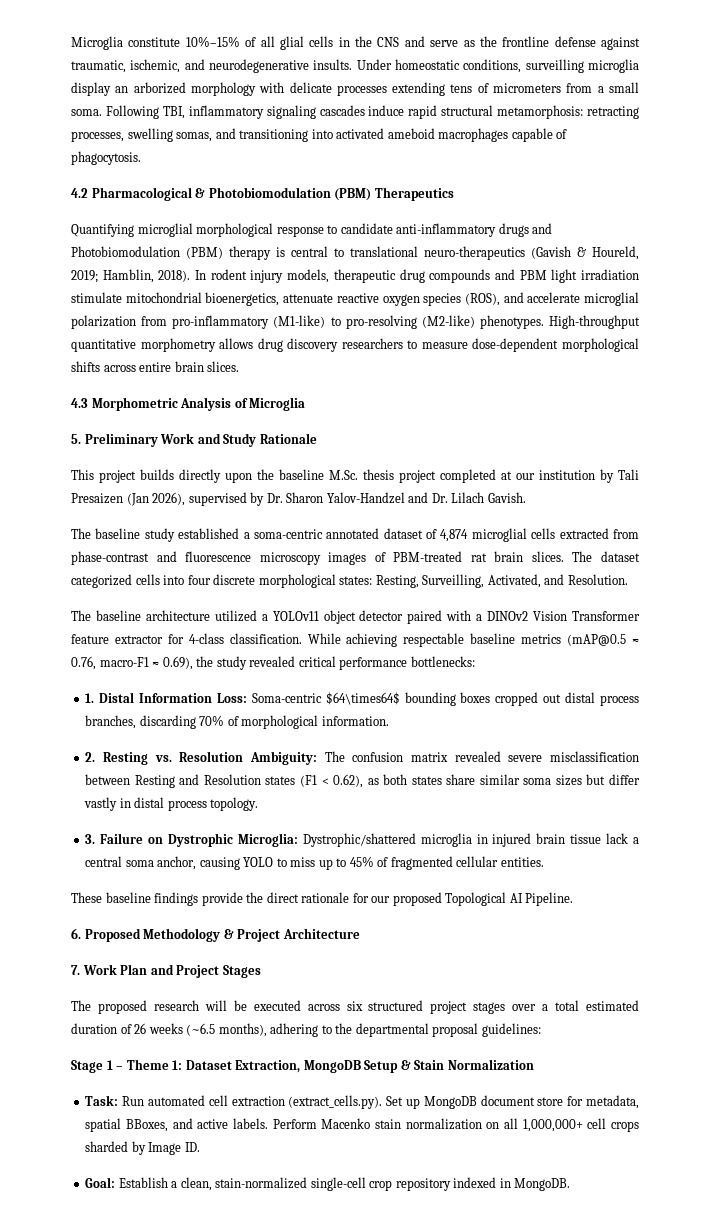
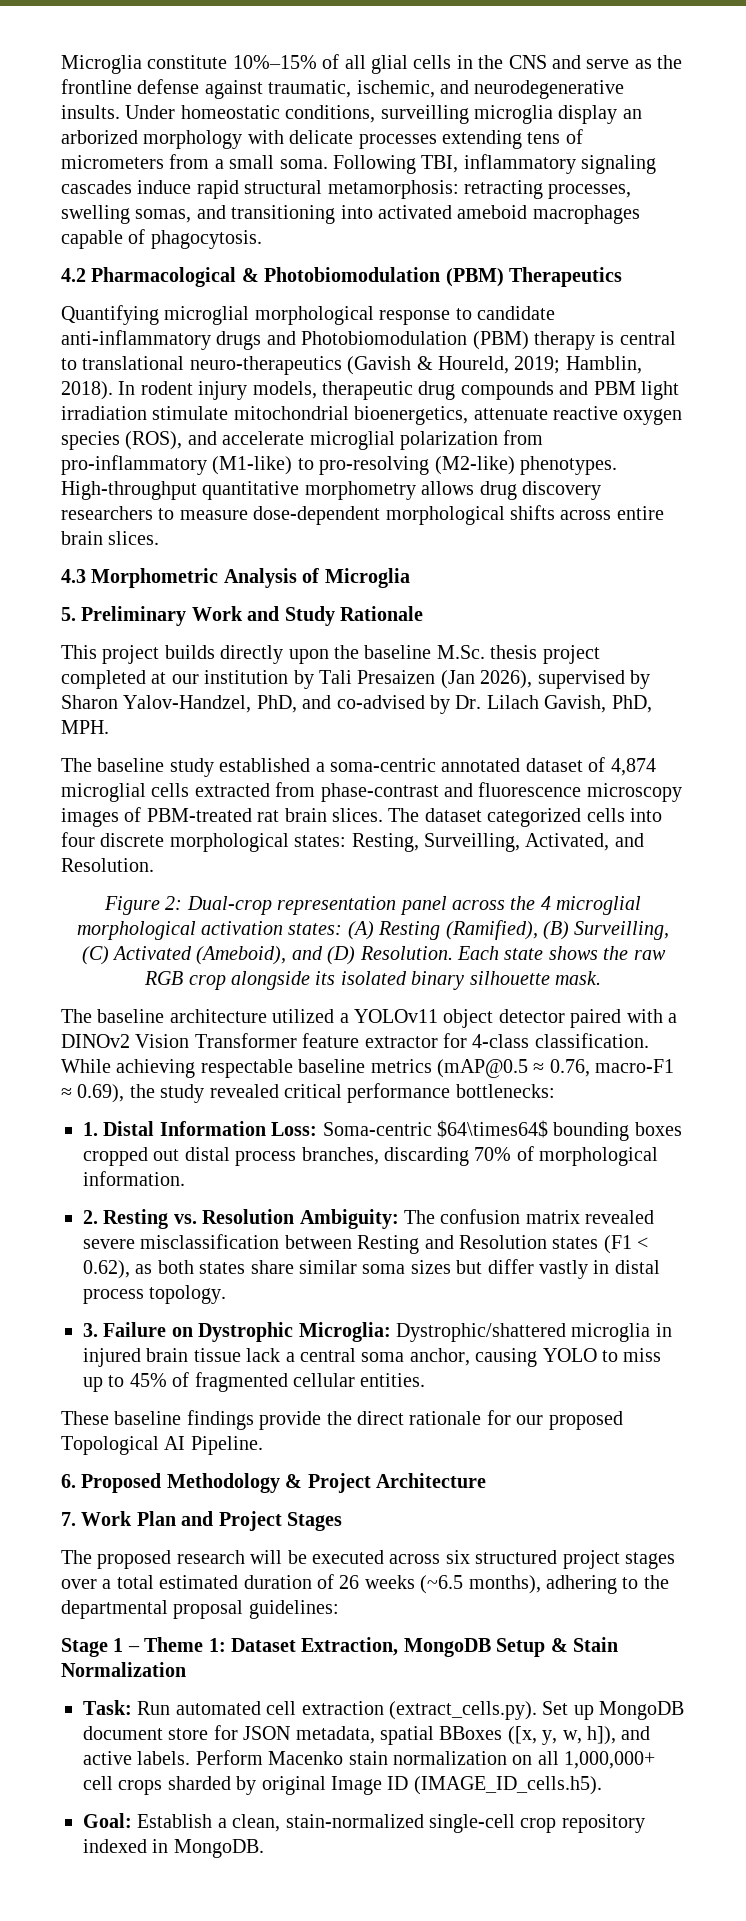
[266,492,526,504] Dr. Sharon Yalov-Handzel and Dr. Lilach Gavish. -> [61,695,652,714] [61,720,109,734] Sharon Yalov-Handzel, PhD, and co-advised by Dr. Lilach Gavish, PhD, MPH.
(628, 579) none -> [103,896,642,915] [76,920,670,940] [81,946,666,965] [144,971,601,990] // Figure 2: Dual-crop representation panel across the 4 microglial morphological activation states: (A) Resting (Ramified), (B) Surveilling, (C) Activated (Ameboid), and (D) Resolution. Each state shows the raw RGB crop alongside its isolated binary silhouette mask.
(584, 1101) none -> [243,1726,291,1740] JSON
[125,1119,168,1132] BBoxes, -> [439,1726,616,1745] BBoxes ([x, y, w, h]),
[148,1142,200,1155] Image ID. -> [261,1776,602,1795] original Image ID (IMAGE_ID_cells.h5).

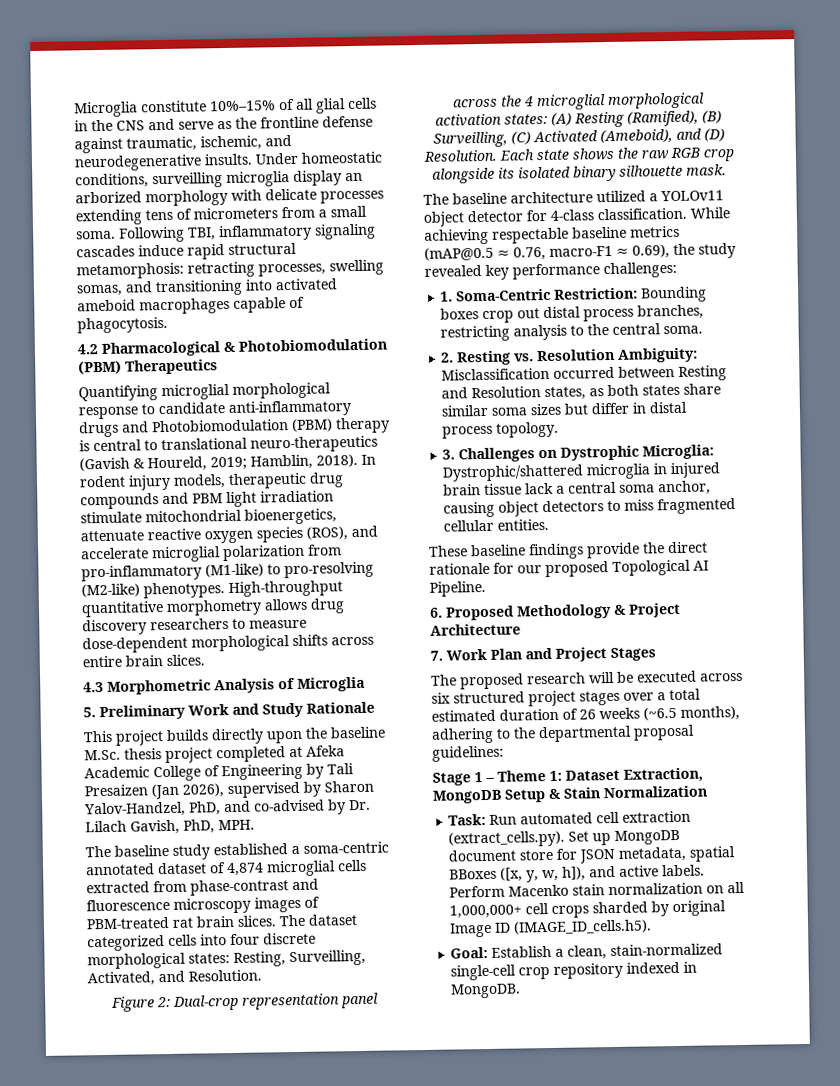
[171,670,289,684] our institution -> [306,745,345,757] [84,763,303,782] Afeka Academic College of Engineering
[570,1009,677,1028] [61,1033,438,1048] paired with a DINOv2 Vision Transformer feature extractor -> (523, 216) none
[284,1083,555,1103] [83,1120,682,1141] [83,1146,659,1166] [83,1171,185,1186] critical performance bottlenecks: // 1. Distal Information Loss: Soma-centric $64\times64$ bounding boxes cropped out distal process branches, discarding 70% of morphological information. -> [485,261,677,280] [440,286,708,303] [440,304,705,323] [440,323,704,342] key performance challenges: // 1. Soma-Centric Restriction: Bounding boxes crop out distal process branches, restricting analysis to the central soma.
[404,1209,655,1224] [83,1234,649,1254] [83,1260,130,1279] The confusion matrix revealed severe misclassification between Resting and Resolution states (F1 < 0.62), -> [441,365,728,381] [441,386,587,401] Misclassification occurred between Resting and Resolution states,
[538,1260,588,1279] vastly -> (630, 408) none
[103,1322,167,1337] Failure -> [458,447,536,463] Challenges
[542,1348,662,1362] [83,1372,190,1392] YOLO to miss up to 45% of -> [498,499,655,517] object detectors to miss

